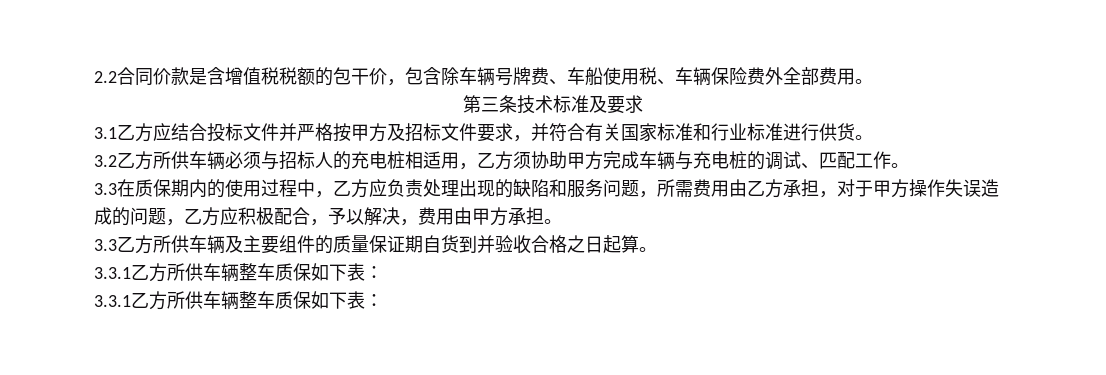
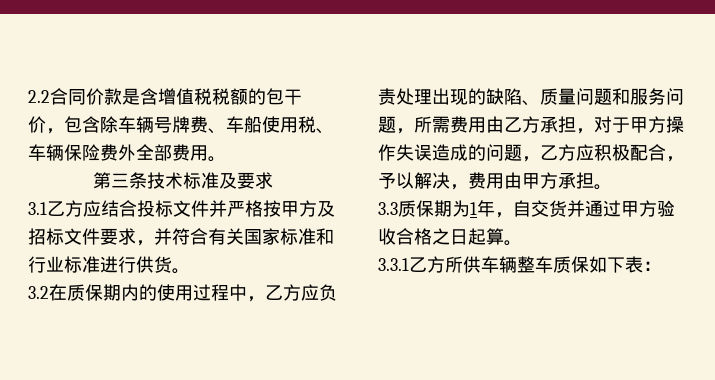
[117,151,909,170] [94,183,117,195] 乙方所供车辆必须与招标人的充电桩相适用，乙方须协助甲方完成车辆与充电桩的调试、匹配工作。 // 3.3 -> (49, 292) none
(549, 188) none -> [522,88,612,106] 、质量问题
[117,235,495,254] 乙方所供车辆及主要组件的质量保证期自货到并 -> [398,200,657,218] 质保期为1年，自交货并通过甲方
[94,291,383,310] // 3.3.1乙方所供车辆整车质保如下表： -> (661, 266) none

